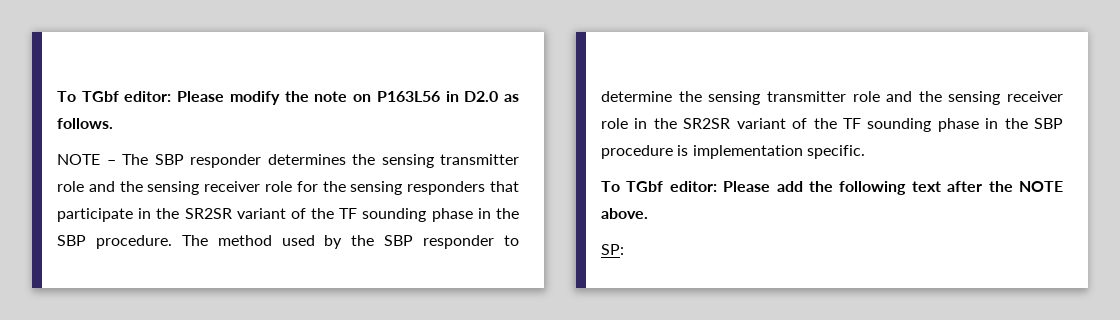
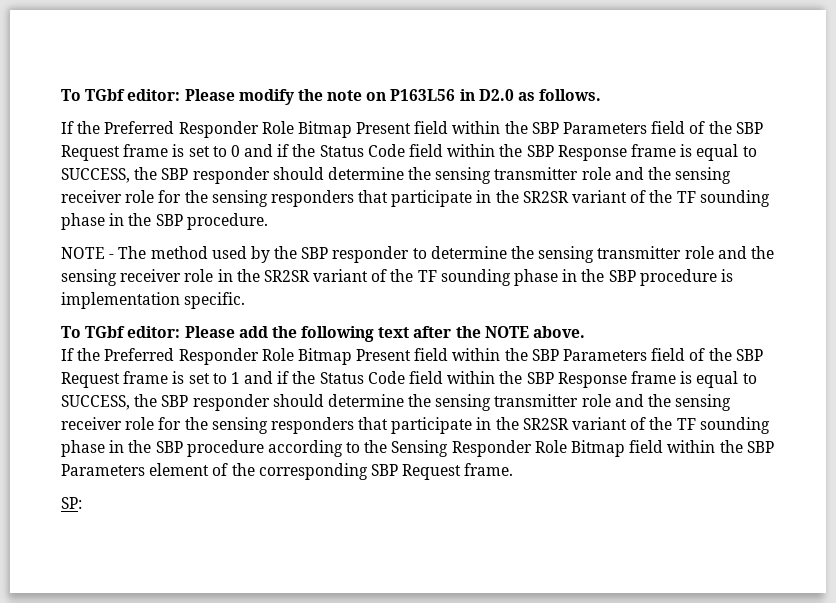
[57,154,346,168] NOTE – The SBP responder determines -> [61,121,763,138] [61,144,757,161] [61,167,404,184] If the Preferred Responder Role Bitmap Present field within the SBP Parameters field of the SBP Request frame is set to 0 and if the Status Code field within the SBP Response frame is equal to SUCCESS, the SBP responder should determine
(172, 242) none -> [61,247,115,259] // NOTE -
(648, 213) none -> [61,348,763,365] [61,371,757,388] [61,394,732,411] [61,417,770,434] [61,440,774,457] [61,463,514,480] // If the Preferred Responder Role Bitmap Present field within the SBP Parameters field of the SBP Request frame is set to 1 and if the Status Code field within the SBP Response frame is equal to SUCCESS, the SBP responder should determine the sensing transmitter role and the sensing receiver role for the sensing responders that participate in the SR2SR variant of the TF sounding phase in the SBP procedure according to the Sensing Responder Role Bitmap field within the SBP Parameters element of the corresponding SBP Request frame.

